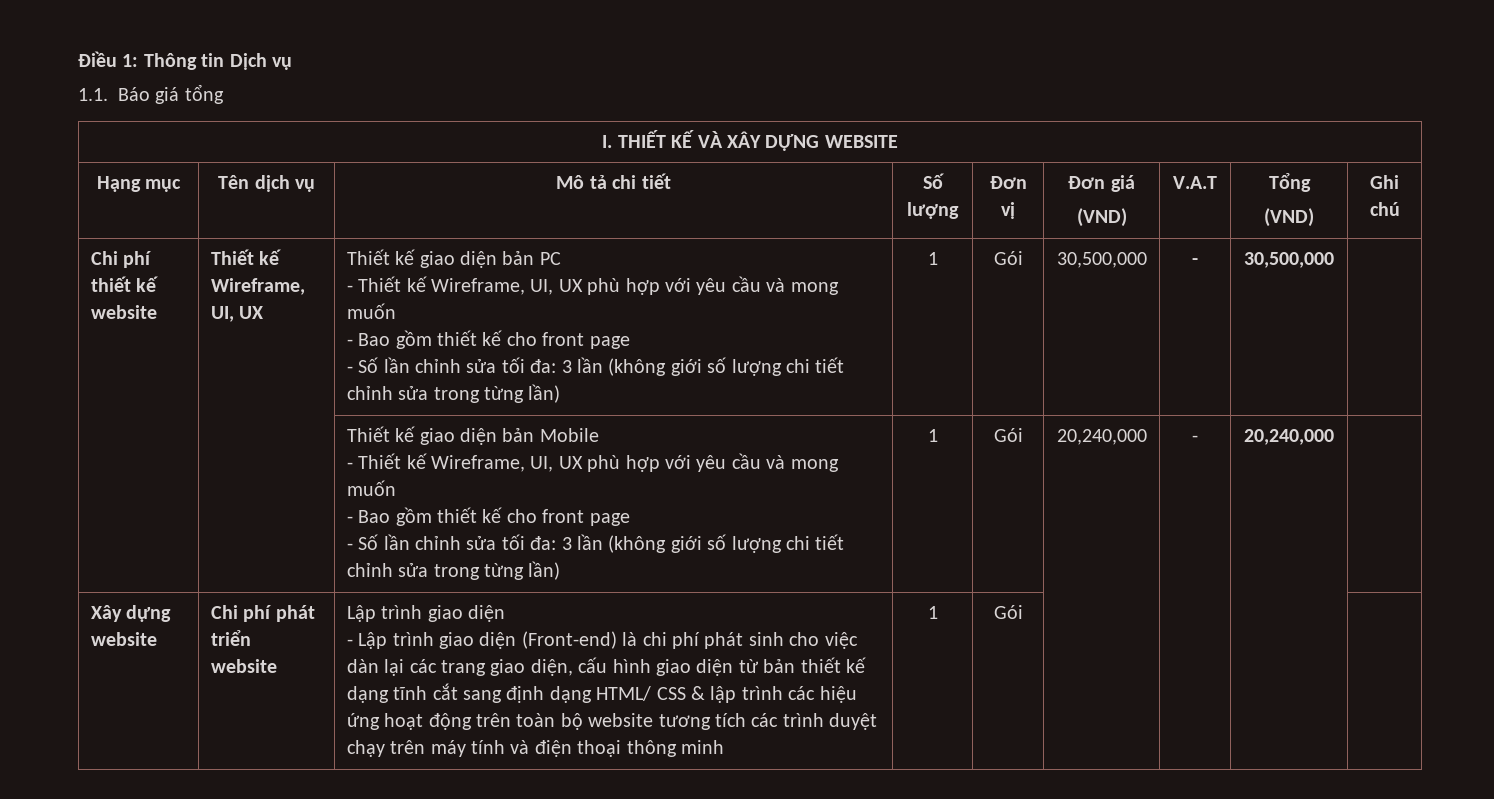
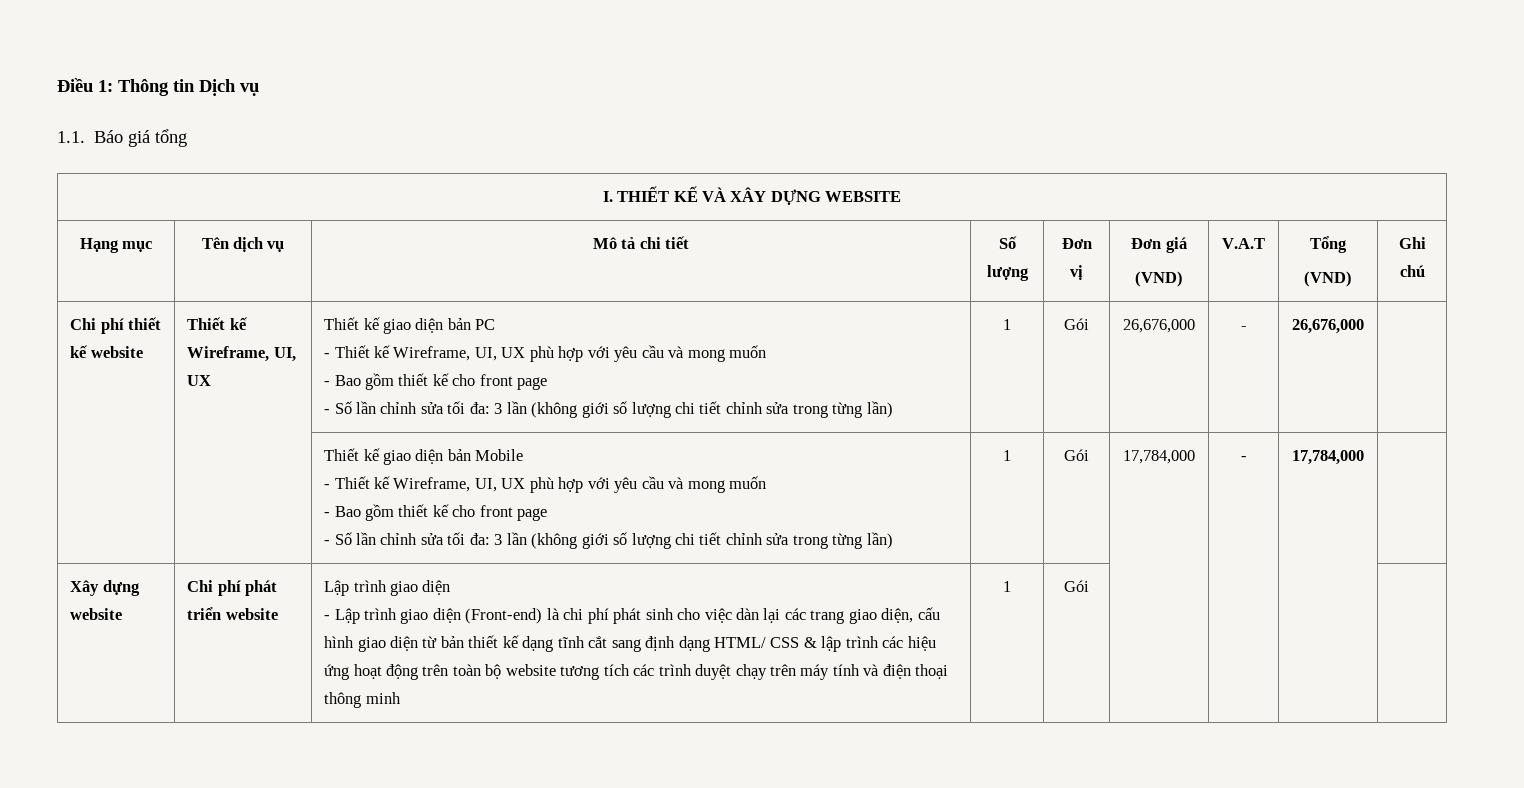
[1056,252,1147,268] [1192,258,1198,265] [1244,252,1334,268] 30,500,000 | - | 30,500,000 -> [1123,319,1195,333] [1240,326,1247,330] [1292,319,1364,334] 26,676,000 | - | 26,676,000
[1056,429,1147,445] [1192,435,1198,442] [1244,429,1334,445] 20,240,000 | - | 20,240,000 -> [1123,450,1195,464] [1240,456,1247,461] [1292,450,1364,465] 17,784,000 | - | 17,784,000

